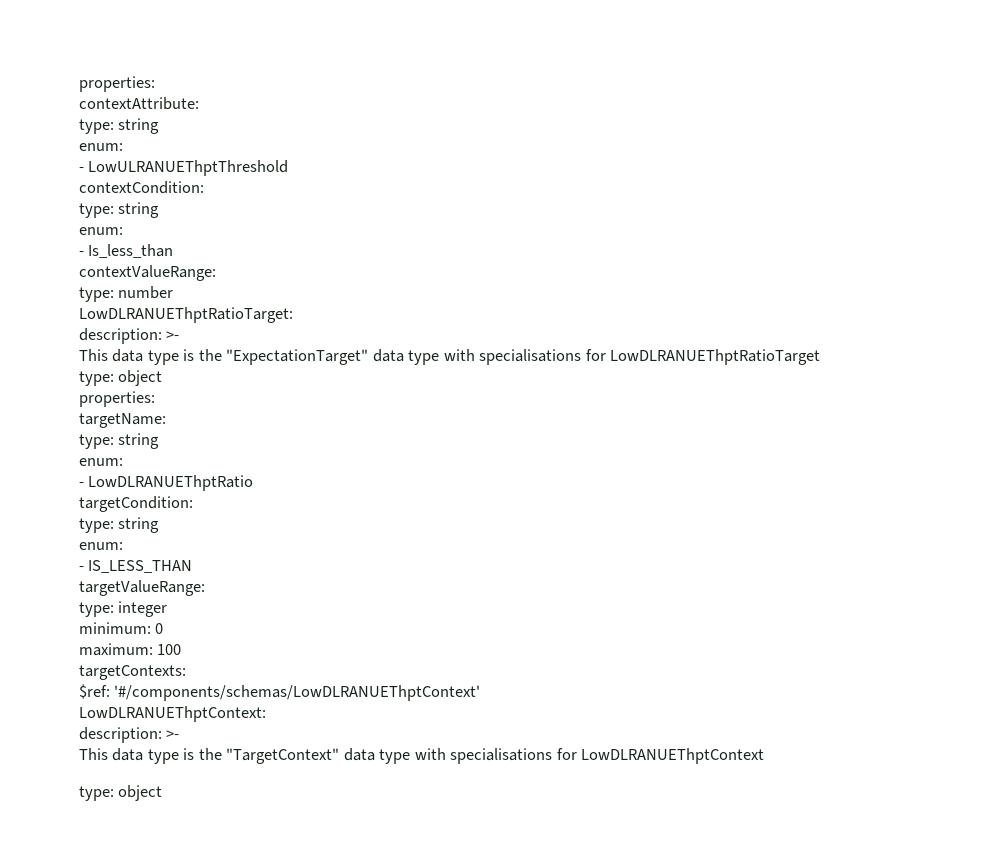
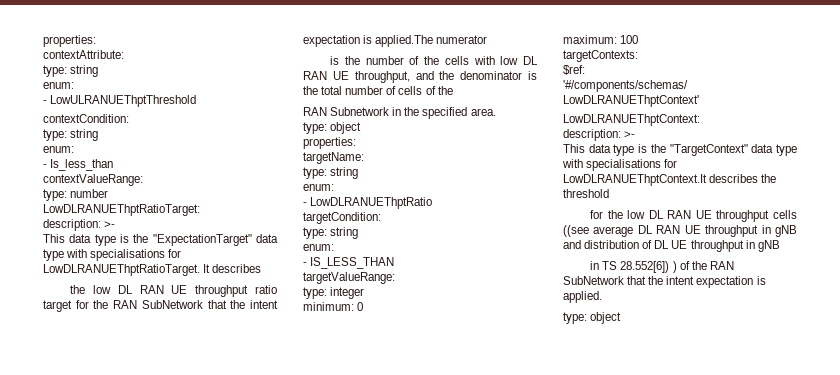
[610,349,821,365] LowDLRANUEThptRatioTarget -> [43,264,262,276] [70,285,277,297] [43,300,278,312] [303,35,488,47] [330,56,538,65] [303,71,537,83] [303,86,453,95] [303,107,496,119] LowDLRANUEThptRatioTarget. It describes // the low DL RAN UE throughput ratio target for the RAN SubNetwork that the intent expectation is applied.The numerator // is the number of the cells with low DL RAN UE throughput, and the denominator is the total number of cells of the // RAN Subnetwork in the specified area.
[581,748,765,764] LowDLRANUEThptContext -> [563,174,777,186] [563,189,609,198] [590,210,797,222] [563,225,797,237] [563,240,780,252] [590,261,734,273] [563,276,766,288] [563,291,602,303] LowDLRANUEThptContext.It describes the threshold // for the low DL RAN UE throughput cells ((see average DL RAN UE throughput in gNB and distribution of DL UE throughput in gNB // in TS 28.552[6]) ) of the RAN SubNetwork that the intent expectation is applied.

